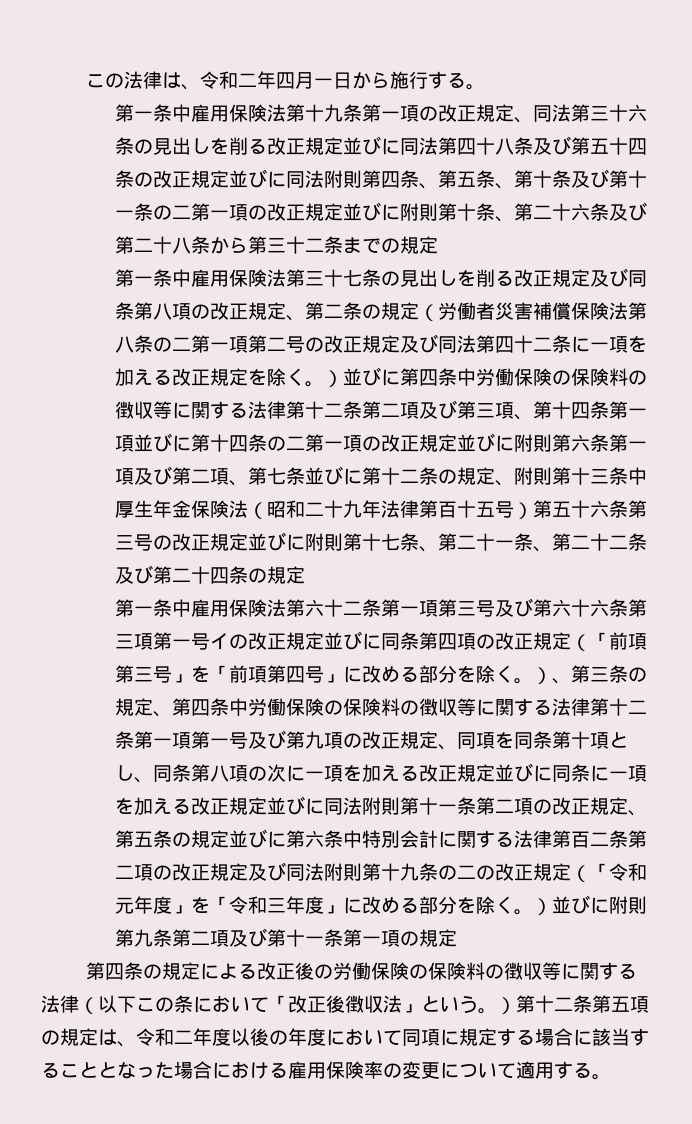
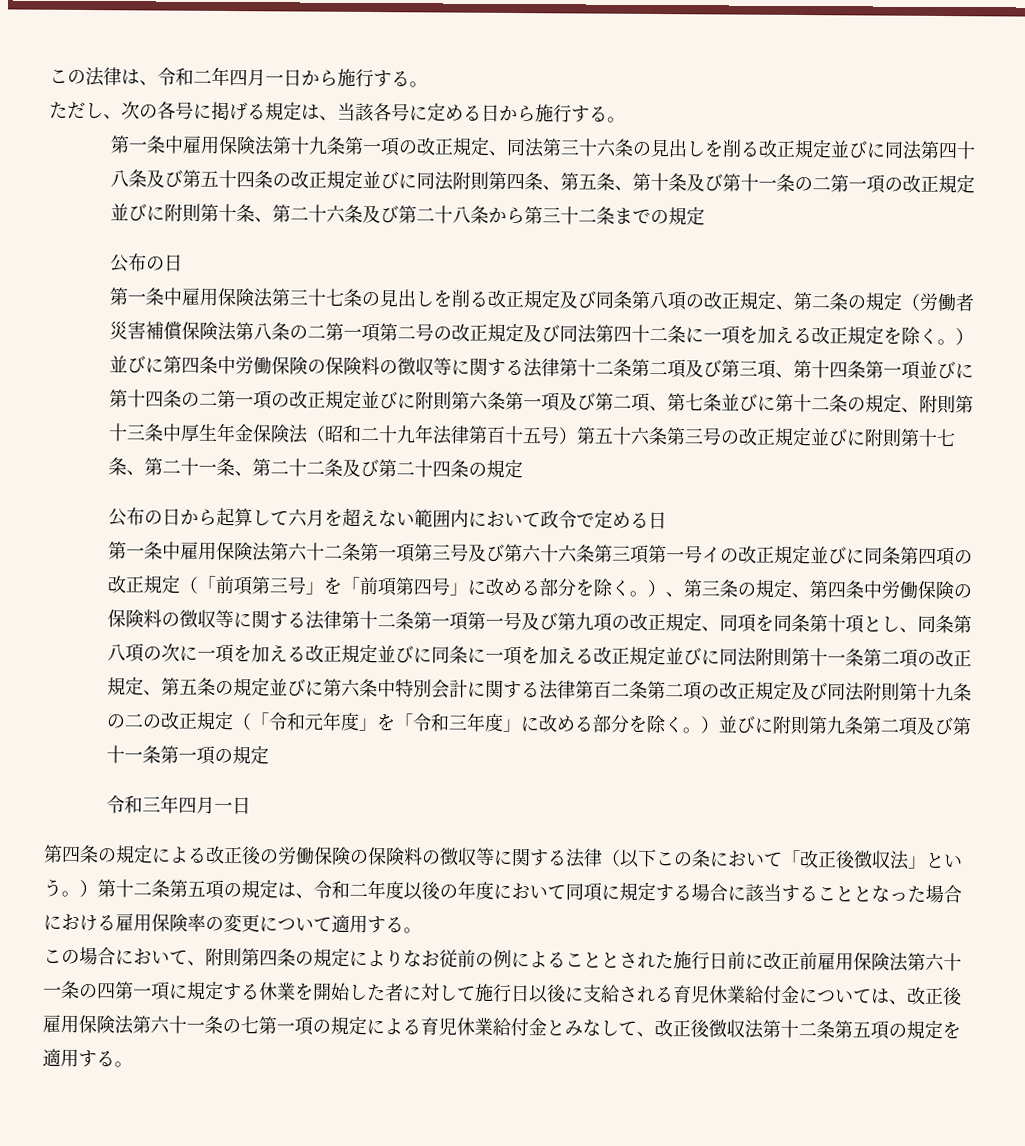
(485, 87) none -> [49,101,626,123] // ただし、次の各号に掲げる規定は、当該各号に定める日から施行する。
(438, 245) none -> [109,253,183,273] // 公布の日
(305, 575) none -> [107,507,667,530] // 公布の日から起算して六月を超えない範囲内において政令で定める日
(457, 938) none -> [105,794,251,815] // 令和三年四月一日
(611, 1077) none -> [43,946,962,972] [43,980,963,1006] [42,1014,961,1040] [42,1048,133,1068] // この場合において、附則第四条の規定によりなお従前の例によることとされた施行日前に改正前雇用保険法第六十一条の四第一項に規定する休業を開始した者に対して施行日以後に支給される育児休業給付金については、改正後雇用保険法第六十一条の七第一項の規定による育児休業給付金とみなして、改正後徴収法第十二条第五項の規定を適用する。

